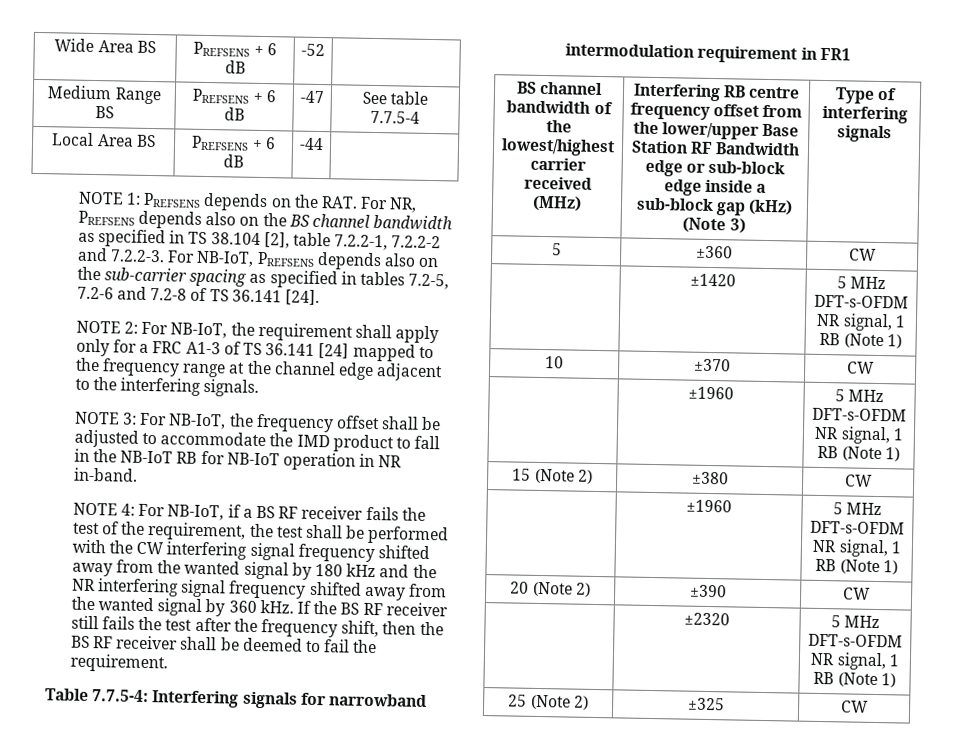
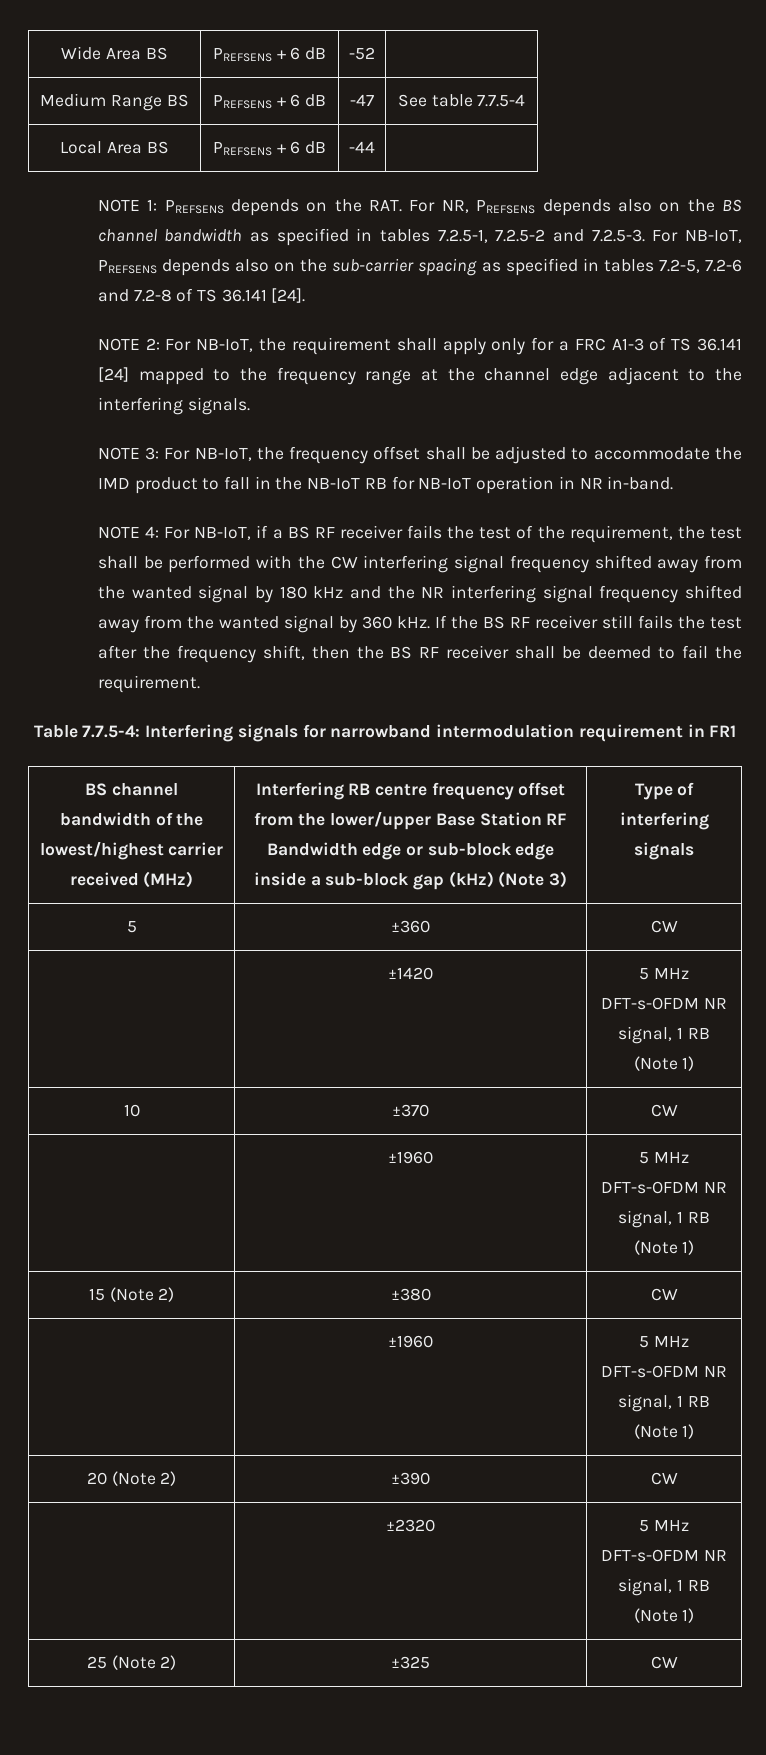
[188,231,442,251] [76,247,166,263] TS 38.104 [2], table 7.2.2-1, 7.2.2-2 and 7.2.2-3. -> [380,229,645,243] tables 7.2.5-1, 7.2.5-2 and 7.2.5-3.

